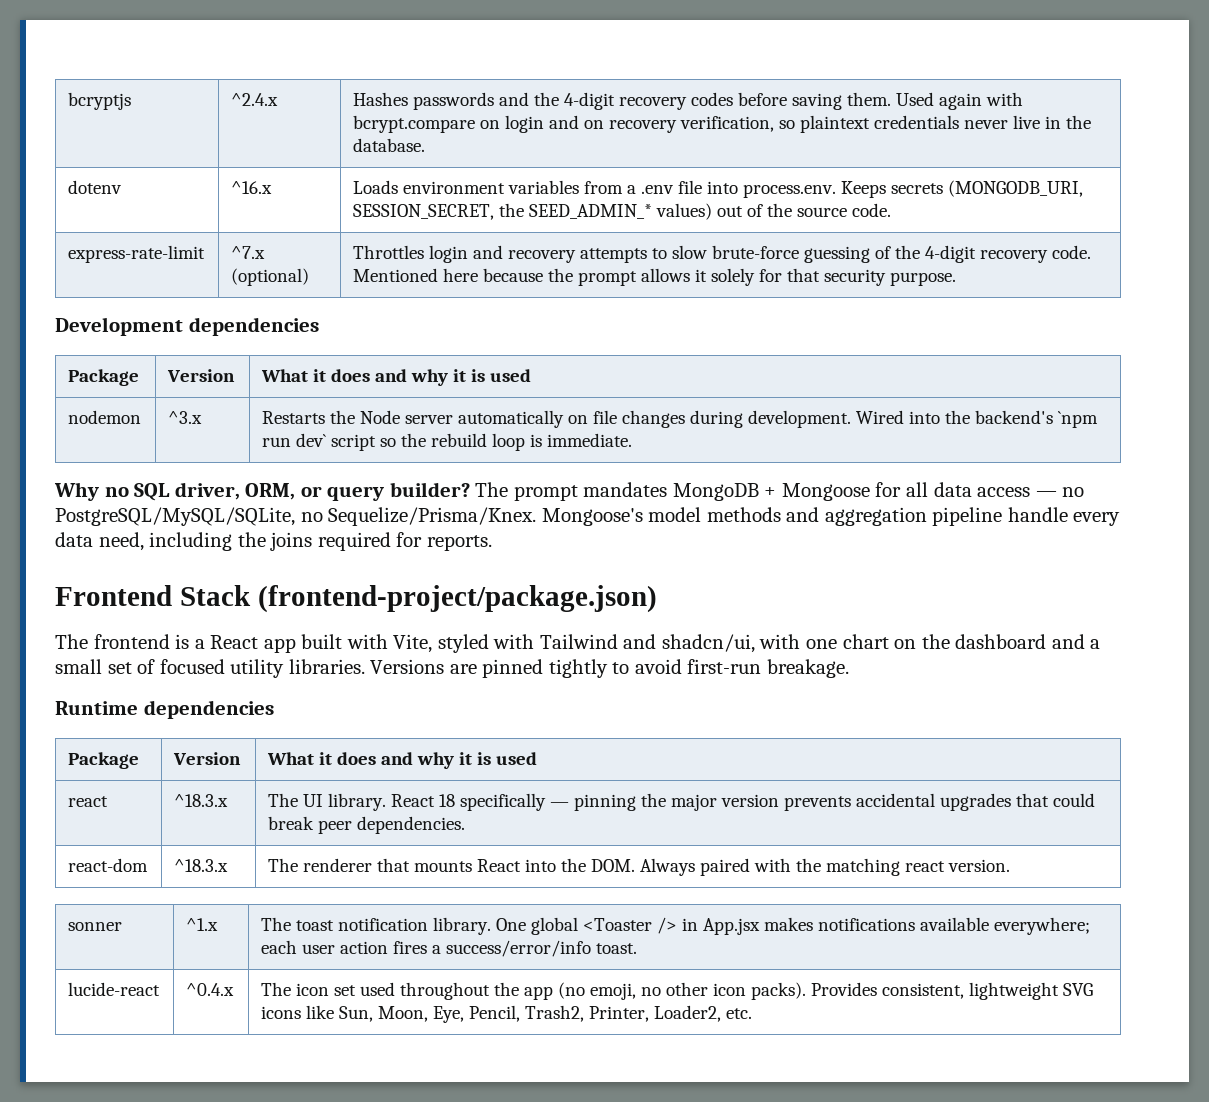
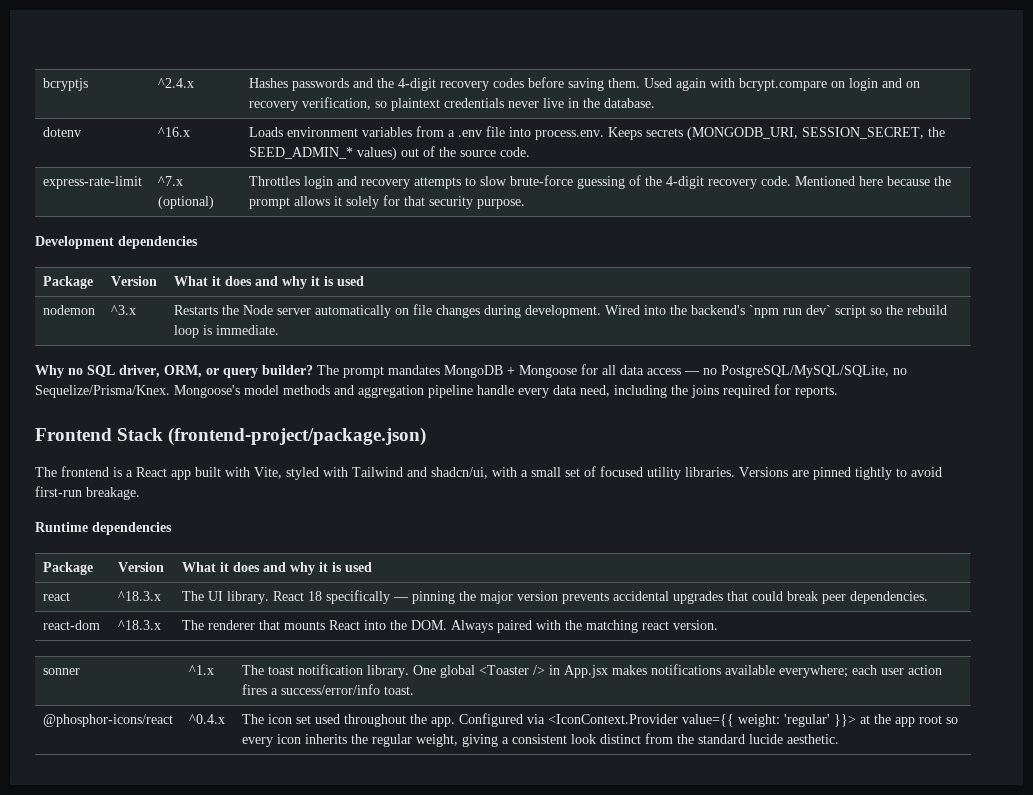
[806,634,1085,649] one chart on the dashboard and -> (517, 472) none
[68,982,161,996] lucide-react -> [42,714,173,727] @phosphor-icons/react
[524,982,1094,1000] [261,1005,753,1023] app (no emoji, no other icon packs). Provides consistent, lightweight SVG icons like Sun, Moon, Eye, Pencil, Trash2, Printer, Loader2, etc. -> [430,713,958,727] [241,733,839,747] app. Configured via <IconContext.Provider value={{ weight: 'regular' }}> at the app root so every icon inherits the regular weight, giving a consistent look distinct from the standard lucide aesthetic.

